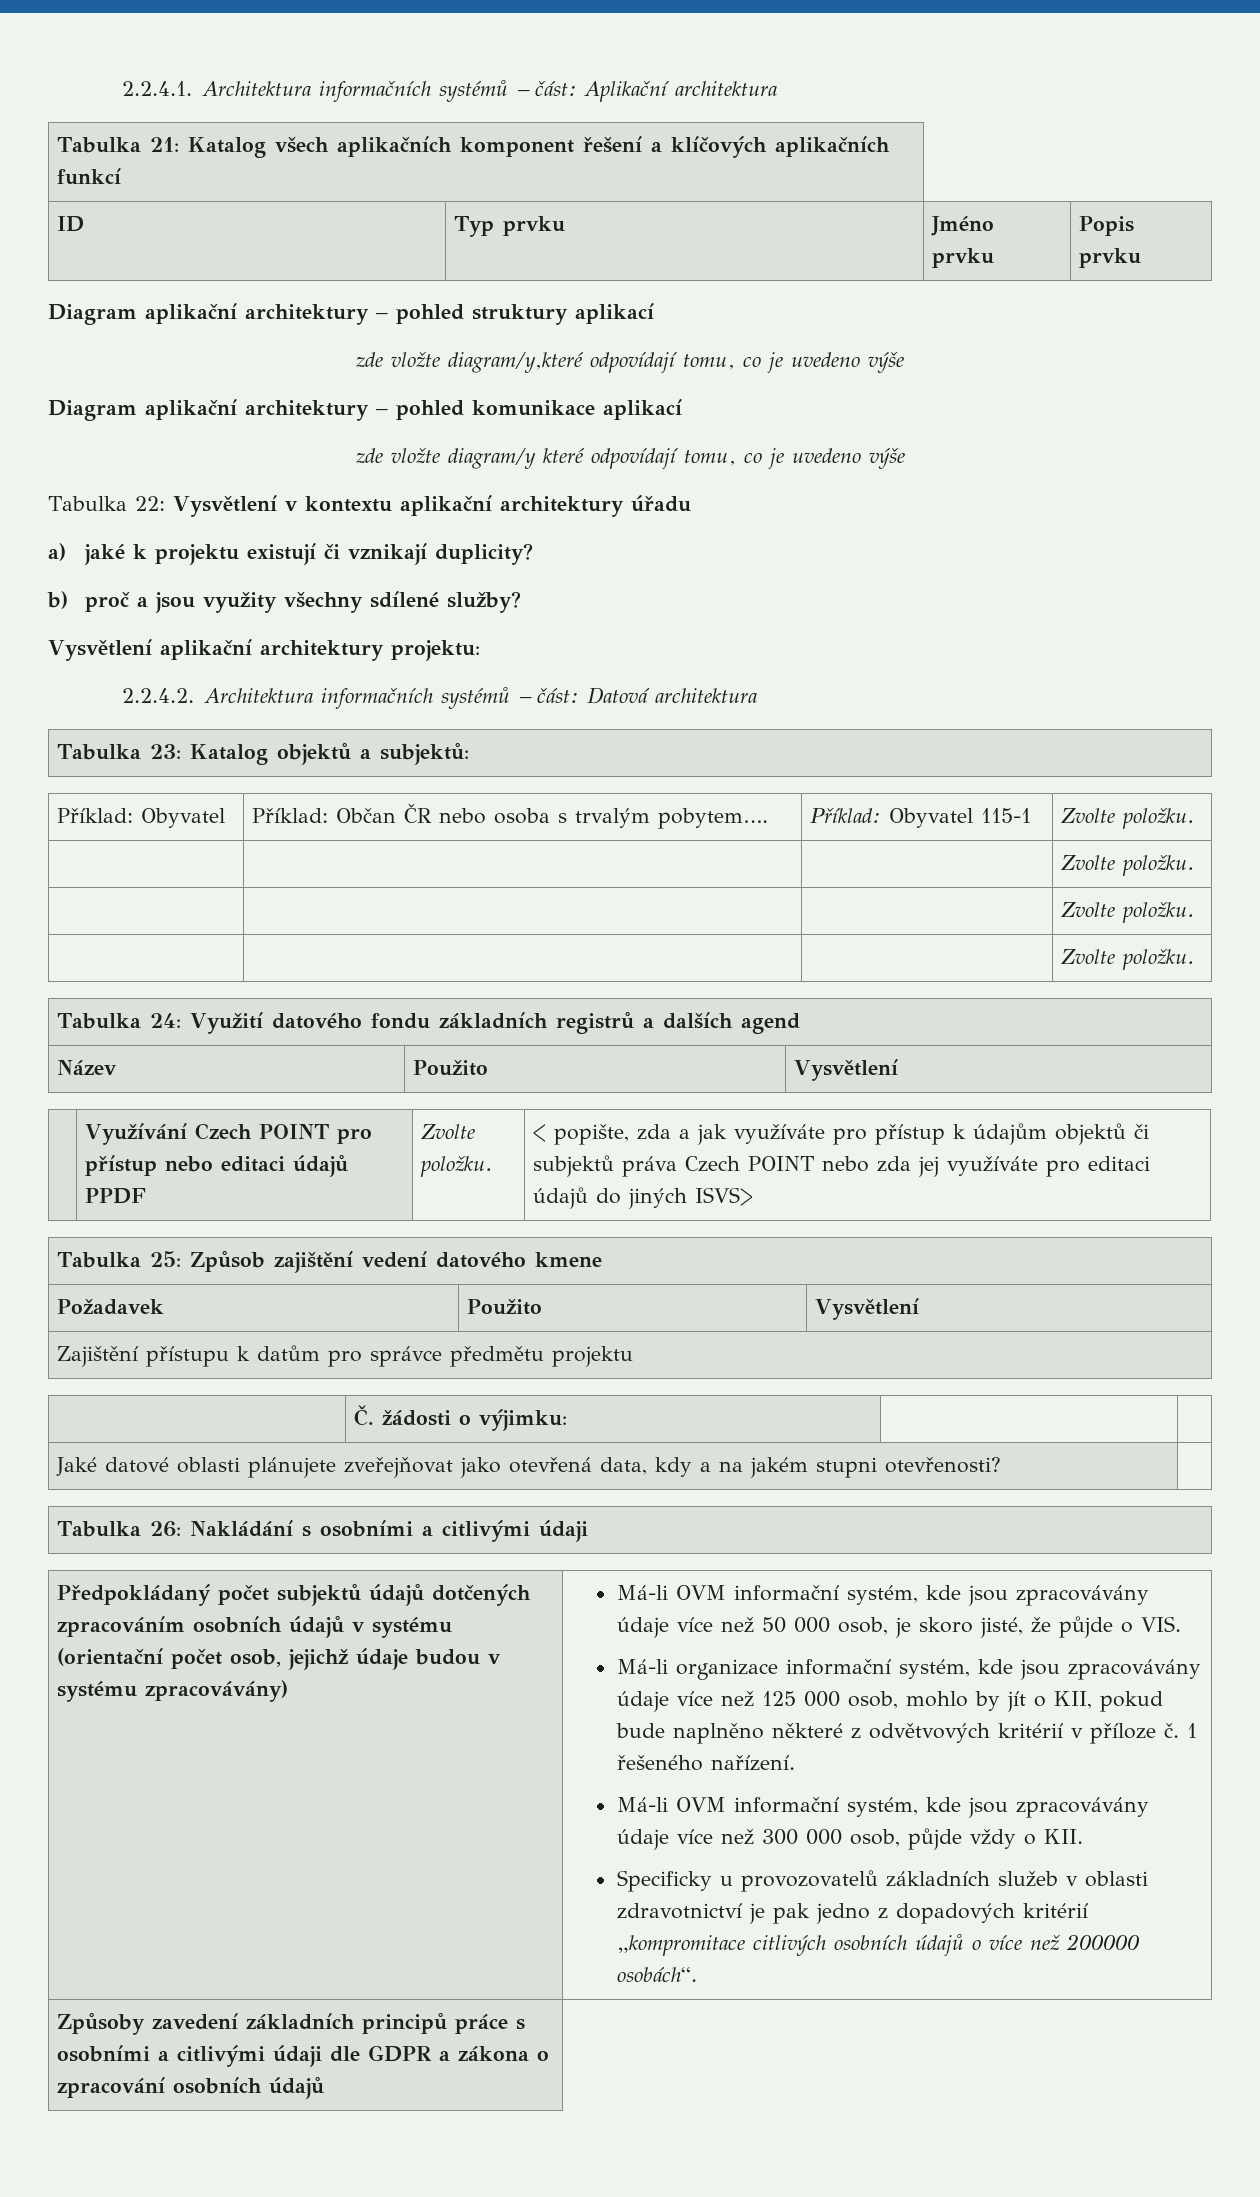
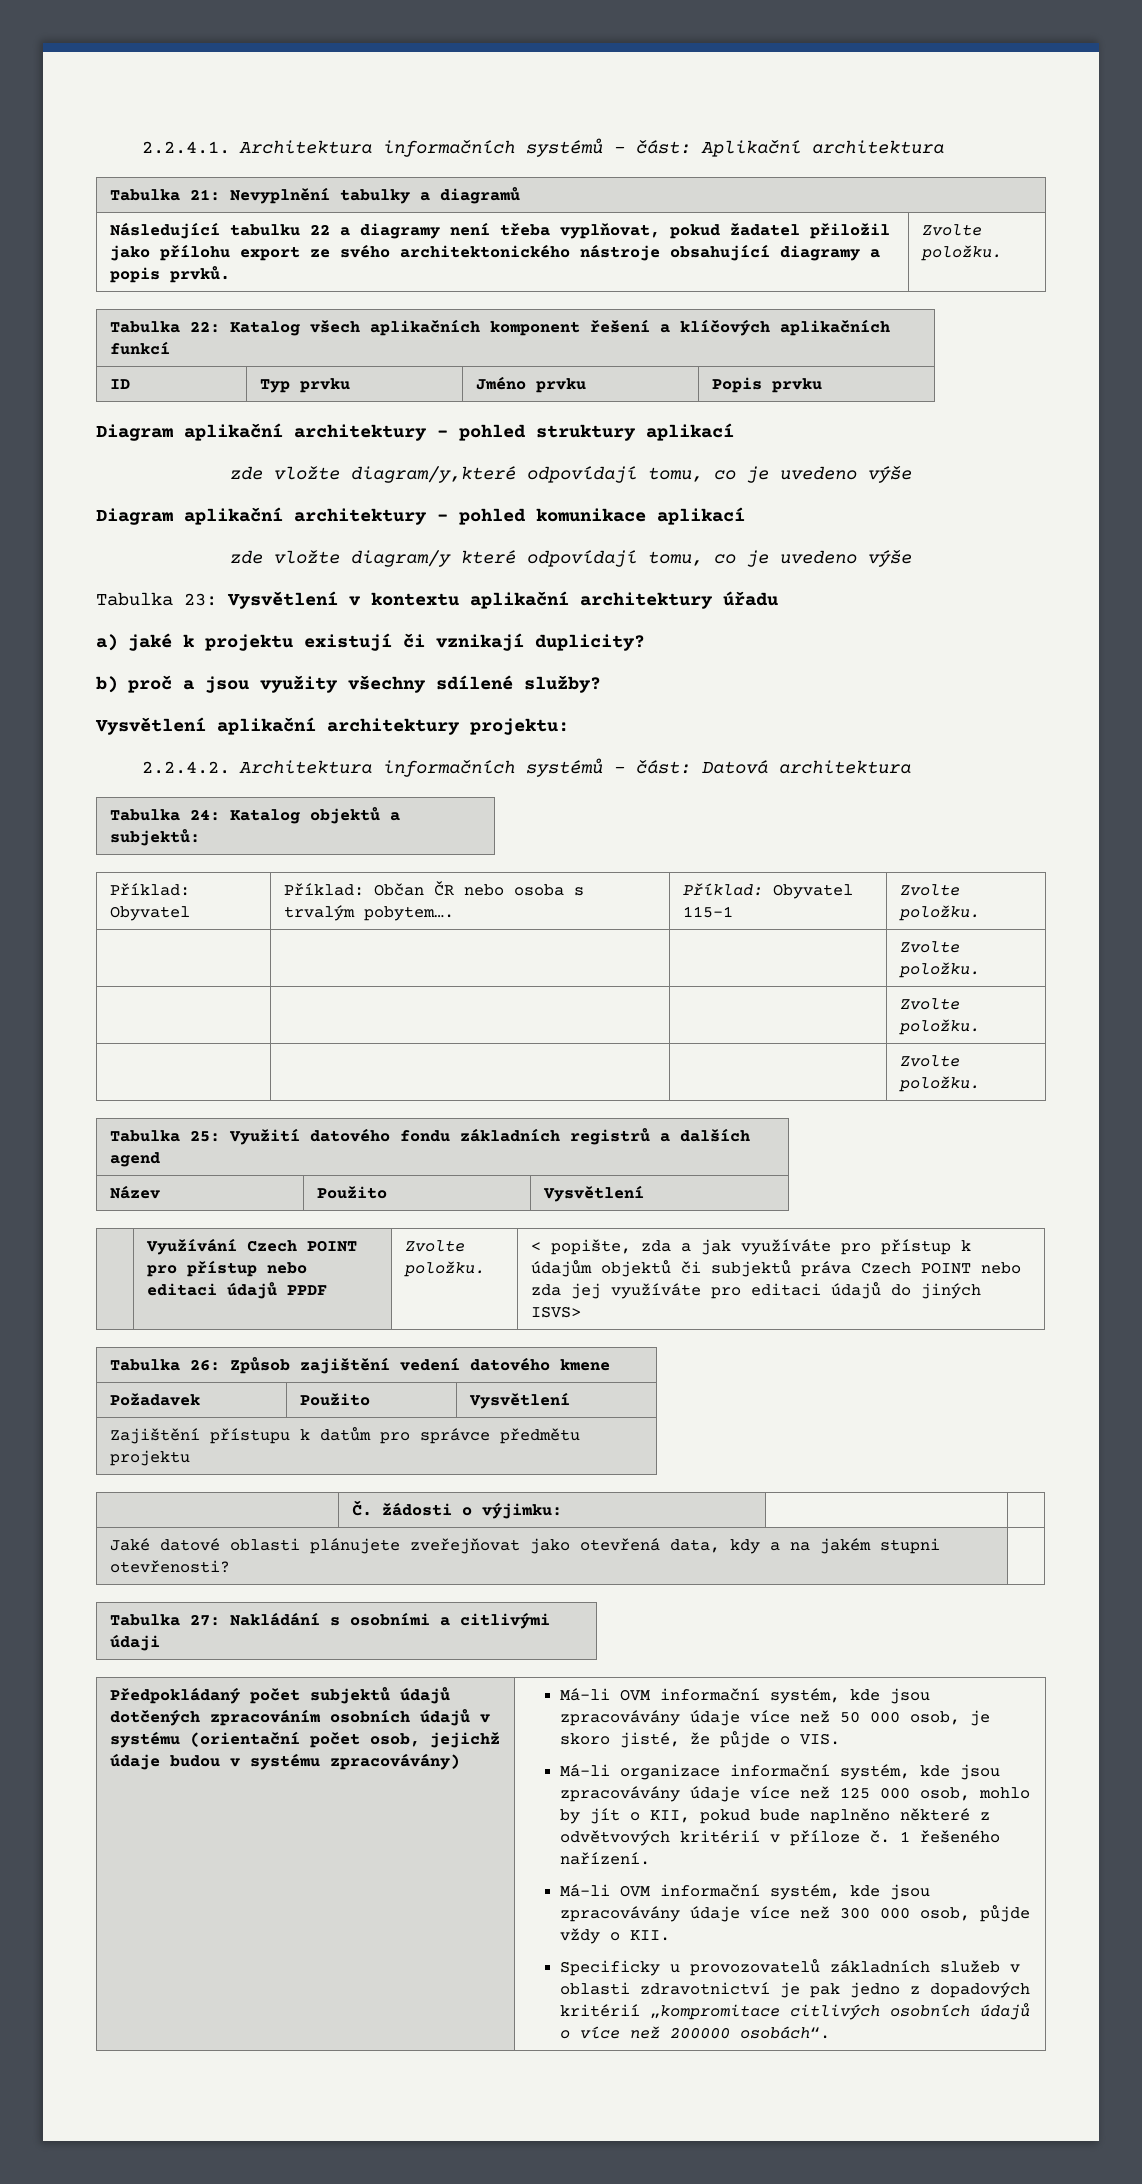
(179, 144) none -> [229,187,520,204] [109,222,890,239] [109,244,880,261] [109,266,230,283] [921,224,982,236] [920,245,1002,261] [109,321,220,333] Nevyplnění tabulky a diagramů // Následující tabulku 22 a diagramy není třeba vyplňovat, pokud žadatel přiložil jako přílohu export ze svého architektonického nástroje obsahující diagramy a popis prvků. | Zvolte položku. // Tabulka 22:
[134,496,165,511] 22: -> [184,593,217,606] 23:
[149,744,181,759] 23: -> [189,809,220,821] 24:
[149,1013,181,1028] 24: -> [189,1130,220,1142] 25:
[149,1251,181,1267] 25: -> [189,1359,220,1371] 26:
[149,1521,181,1537] 26: -> [189,1614,220,1626] 27:
[56,2012,525,2035] [56,2045,549,2067] [56,2076,324,2099] // Způsoby zavedení základních principů práce s osobními a citlivými údaji dle GDPR a zákona o zpracování osobních údajů -> (831, 2032) none

